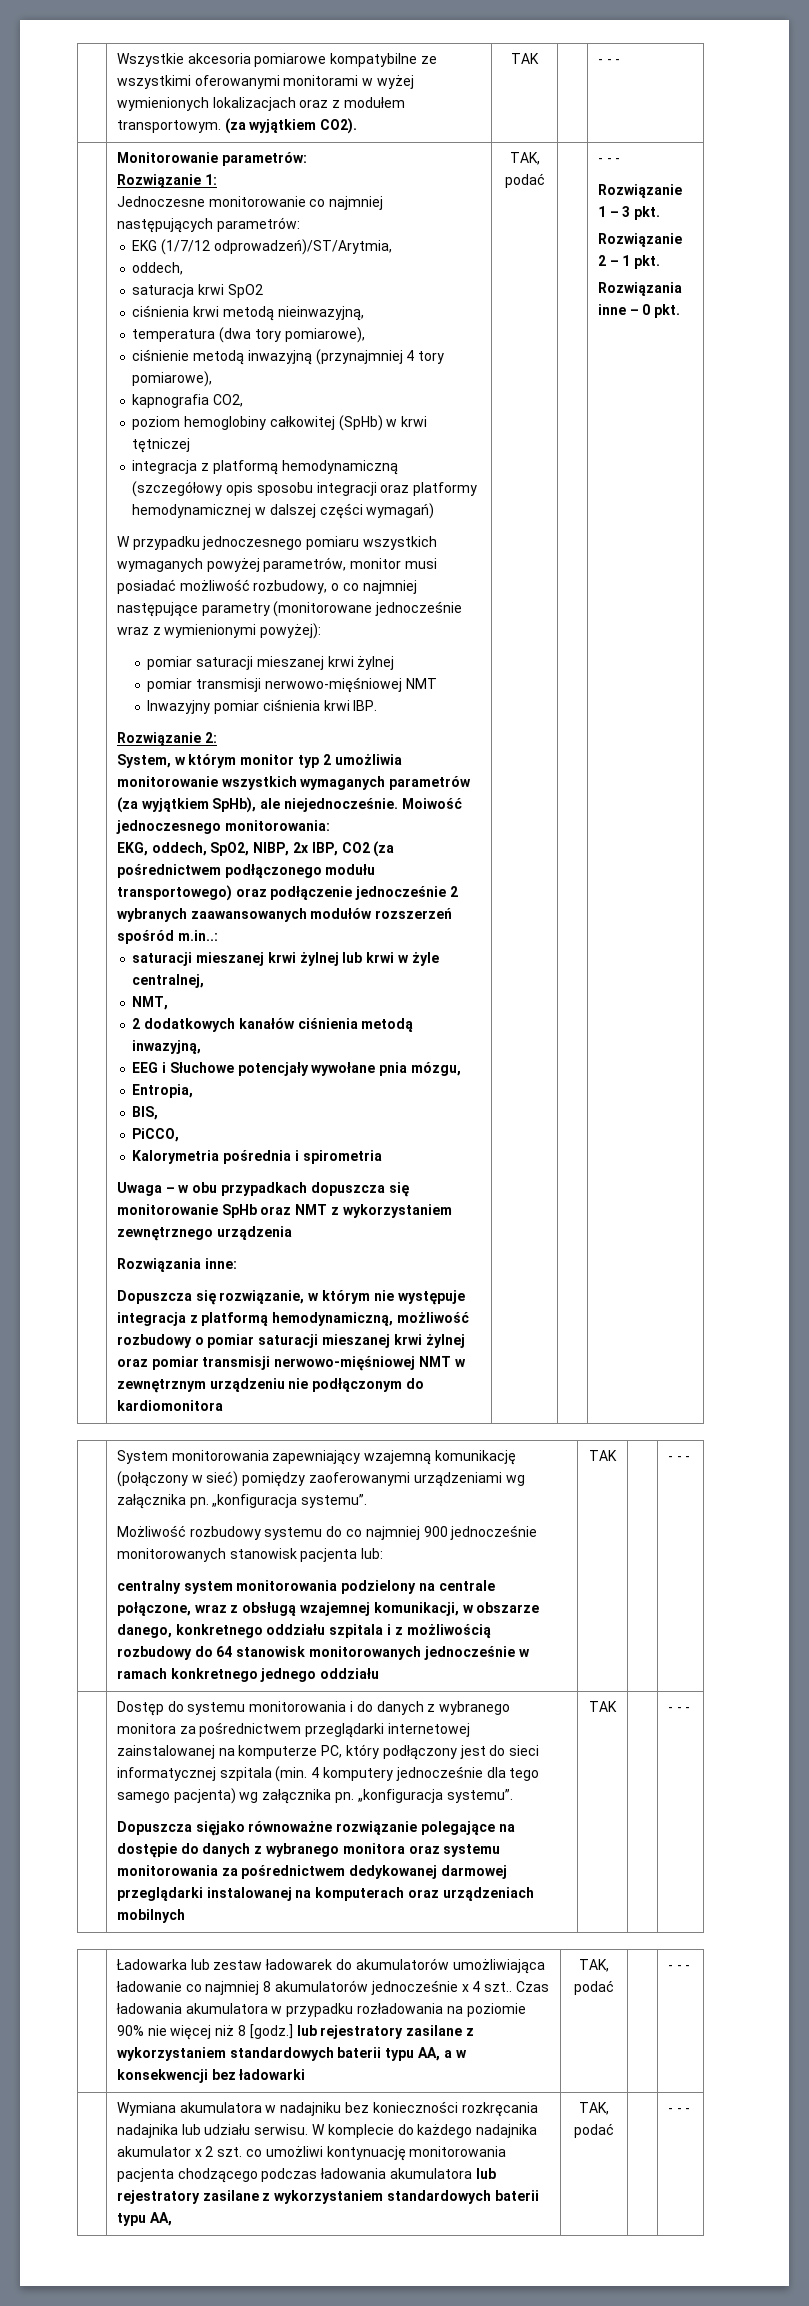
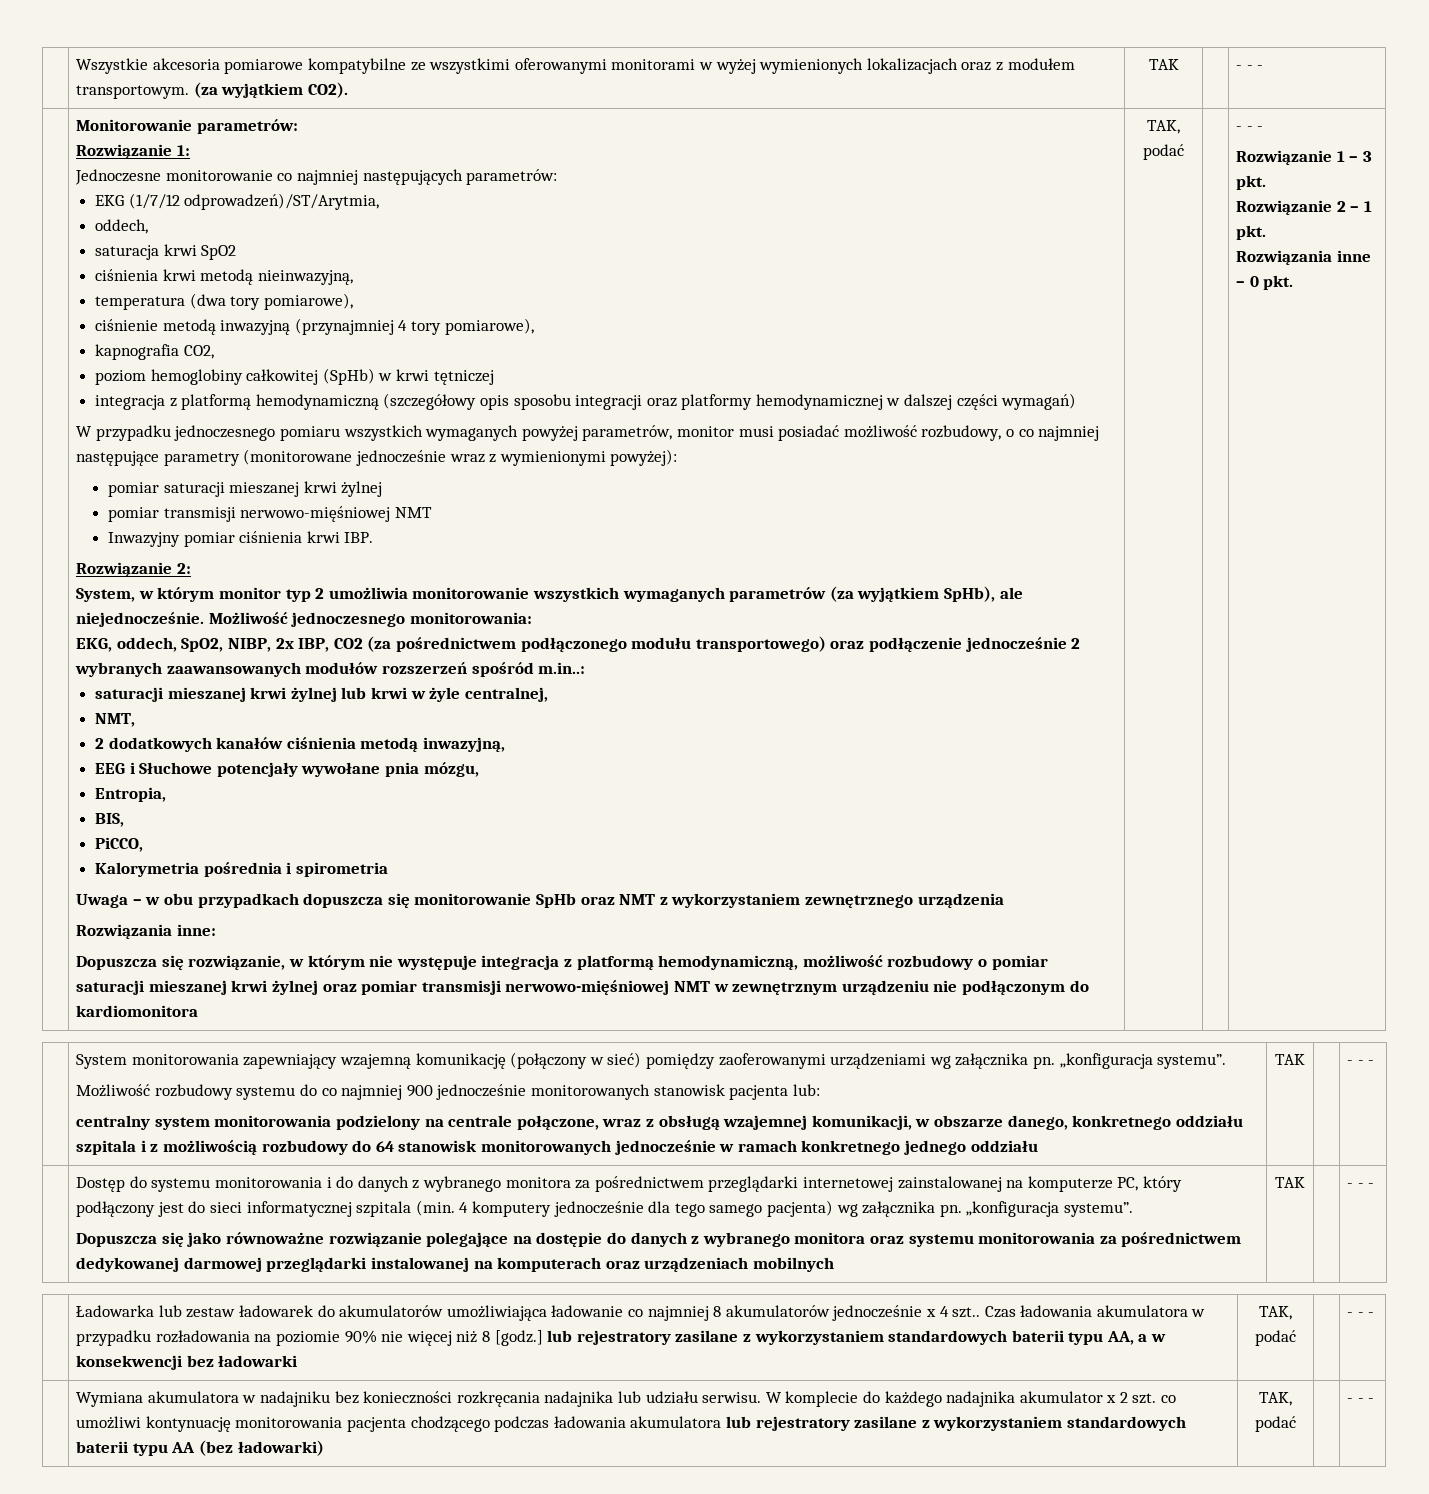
[401,798,462,809] Moiwość -> [208,612,288,624] Możliwość
[195,1821,245,1836] sięjako -> [161,1232,222,1247] się jako
[149,2212,172,2226] AA, -> [171,1440,324,1456] AA (bez ładowarki)

